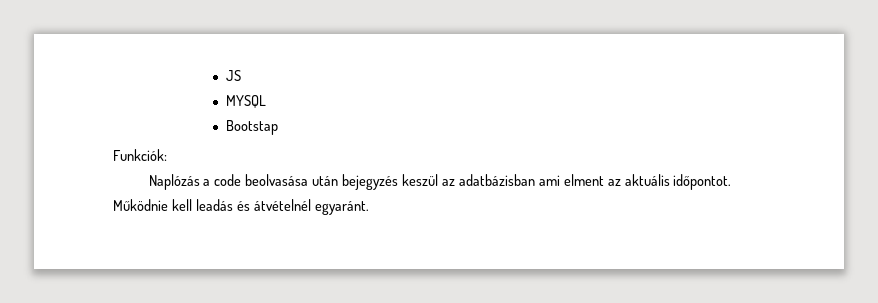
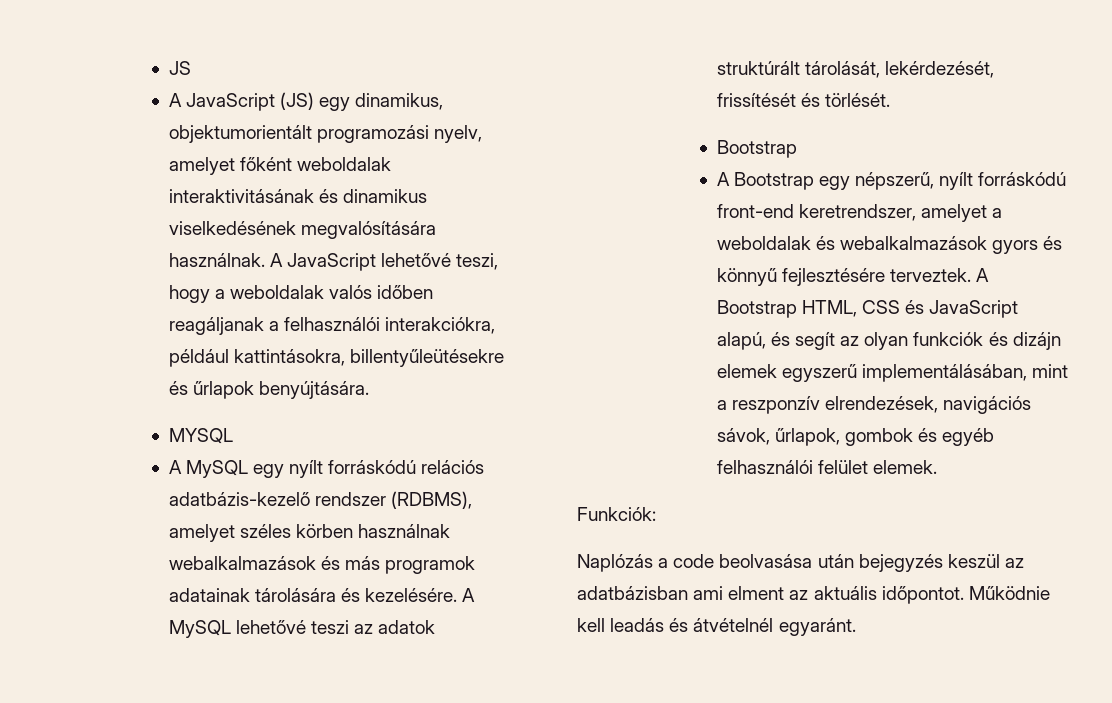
[226,95,267,108] [226,120,279,135] MYSQL // Bootstap -> [168,92,444,111] [168,125,483,143] [168,157,392,175] [168,189,428,203] [168,221,436,239] [168,253,499,271] [168,285,434,303] [168,317,496,335] [168,349,505,367] [168,381,370,399] [168,428,233,444] [168,460,485,478] [168,491,473,509] [168,524,451,542] [168,556,476,574] [168,588,476,602] [168,620,436,638] [716,61,995,78] [716,93,891,107] [716,140,797,158] [716,172,1067,190] [716,204,1003,222] [716,236,1063,254] [716,268,990,286] [716,300,1019,318] [716,332,1061,350] [716,364,1069,382] [716,396,1032,414] [716,428,995,446] [716,460,938,474] A JavaScript (JS) egy dinamikus, objektumorientált programozási nyelv, amelyet főként weboldalak interaktivitásának és dinamikus viselkedésének megvalósítására használnak. A JavaScript lehetővé teszi, hogy a weboldalak valós időben reagáljanak a felhasználói interakciókra, például kattintásokra, billentyűleütésekre és űrlapok benyújtására. // MYSQL // A MySQL egy nyílt forráskódú relációs adatbázis-kezelő rendszer (RDBMS), amelyet széles körben használnak webalkalmazások és más programok adatainak tárolására és kezelésére. A MySQL lehetővé teszi az adatok struktúrált tárolását, lekérdezését, frissítését és törlését. // Bootstrap // A Bootstrap egy népszerű, nyílt forráskódú front-end keretrendszer, amelyet a weboldalak és webalkalmazások gyors és könnyű fejlesztésére terveztek. A Bootstrap HTML, CSS és JavaScript alapú, és segít az olyan funkciók és dizájn elemek egyszerű implementálásában, mint a reszponzív elrendezések, navigációs sávok, űrlapok, gombok és egyéb felhasználói felület elemek.

